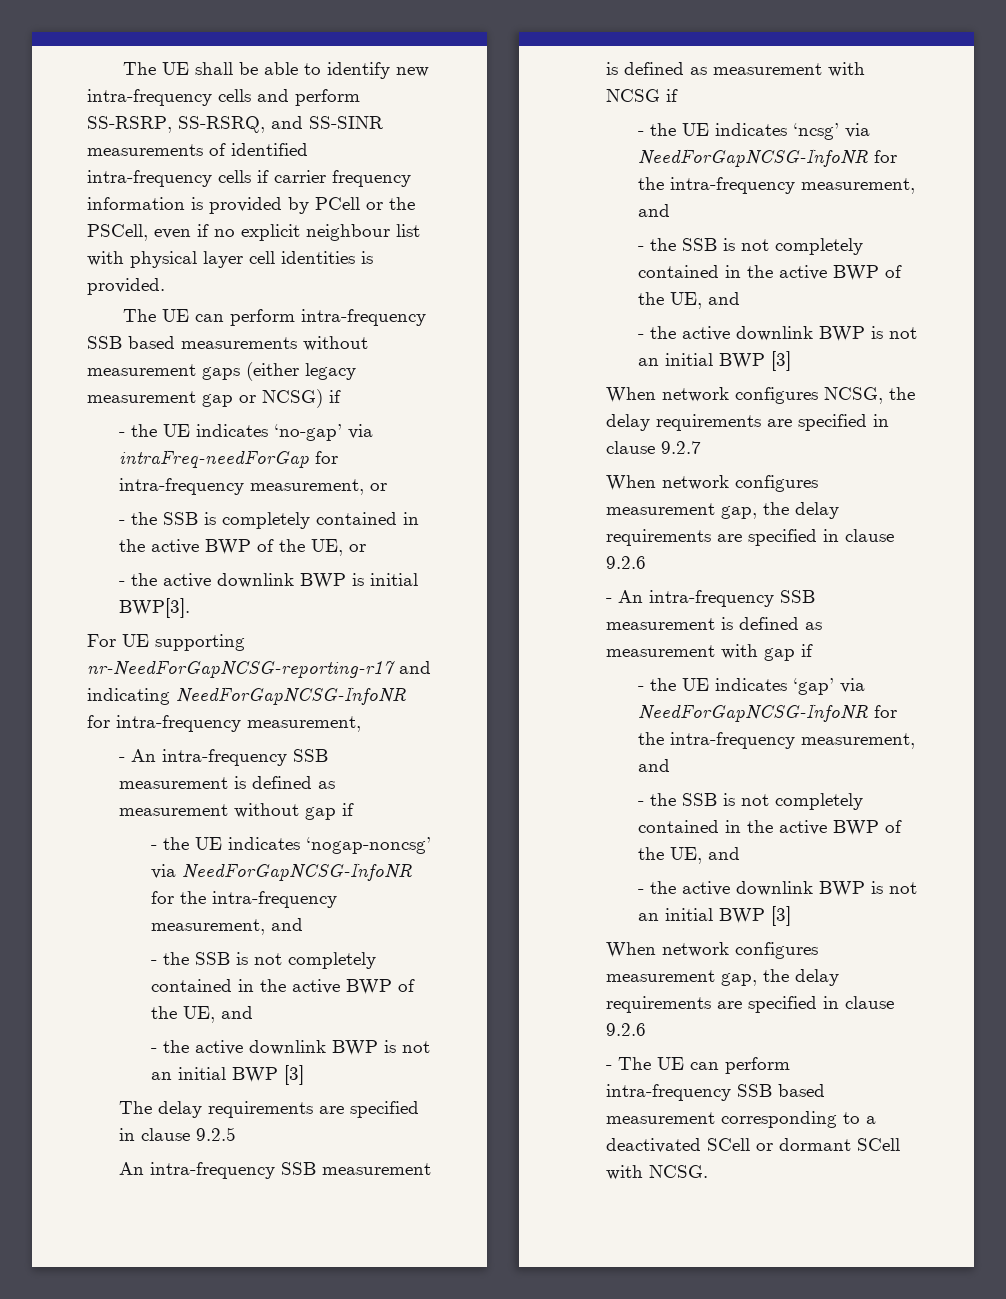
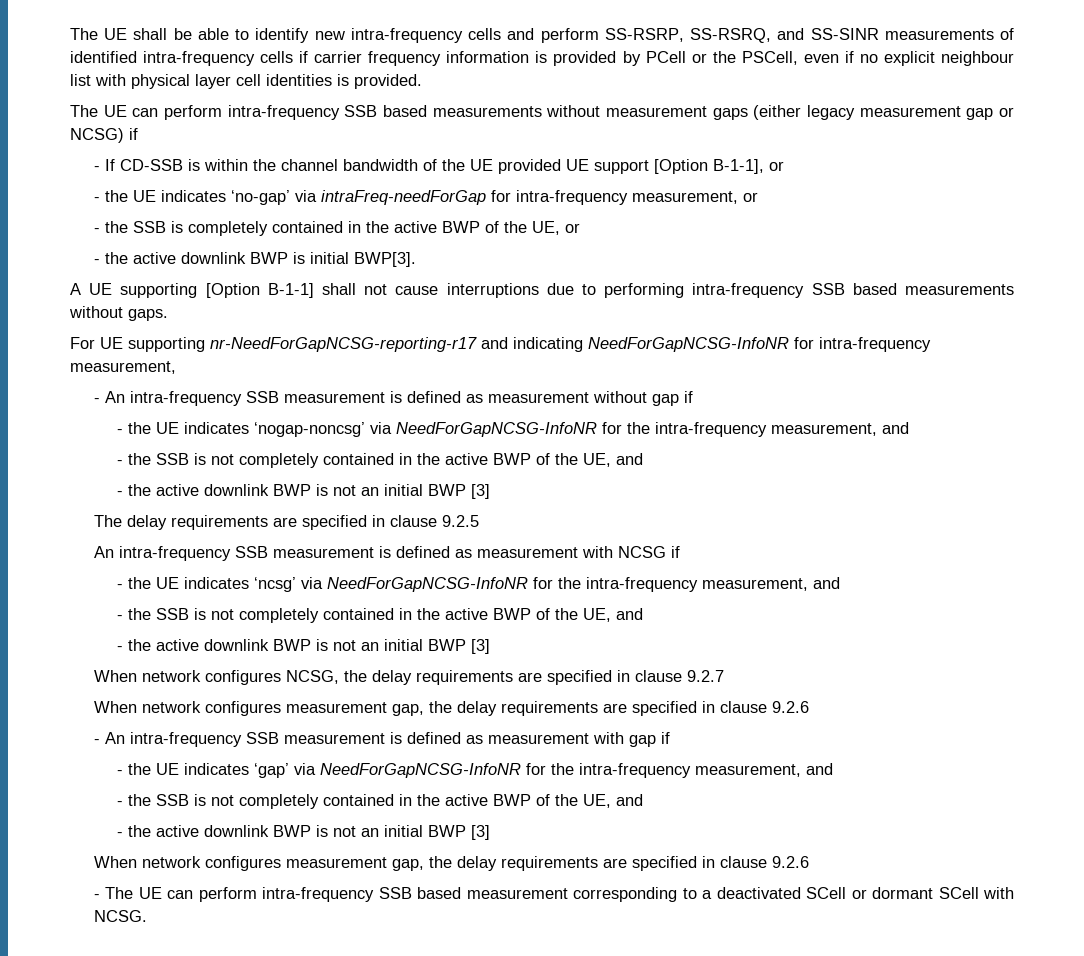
(341, 396) none -> [93,159,784,174] // - If CD-SSB is within the channel bandwidth of the UE provided UE support [Option B-1-1], or
(191, 608) none -> [70,283,1015,298] [69,306,168,321] // A UE supporting [Option B-1-1] shall not cause interruptions due to performing intra-frequency SSB based measurements without gaps.

